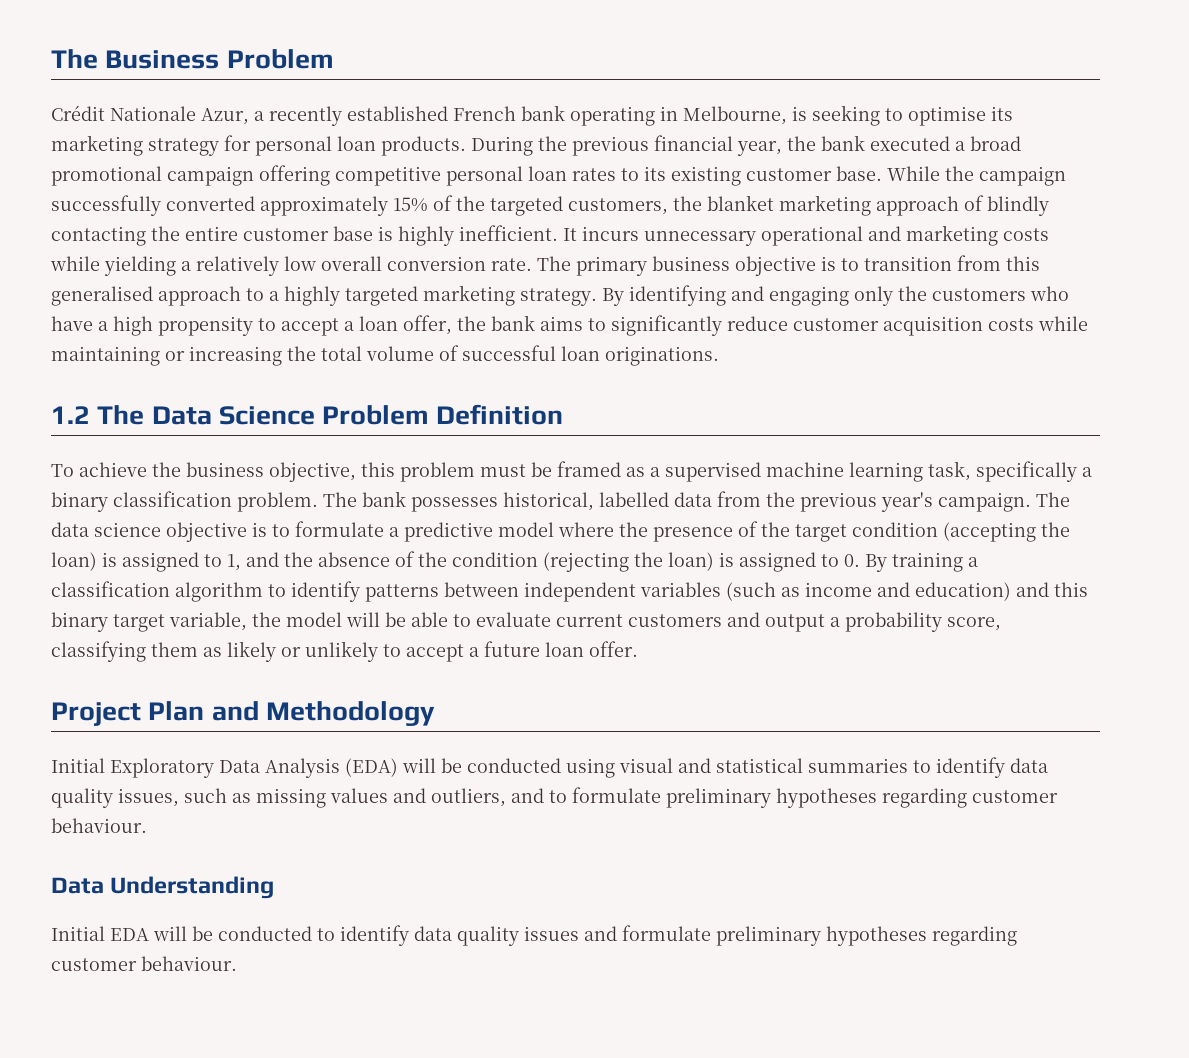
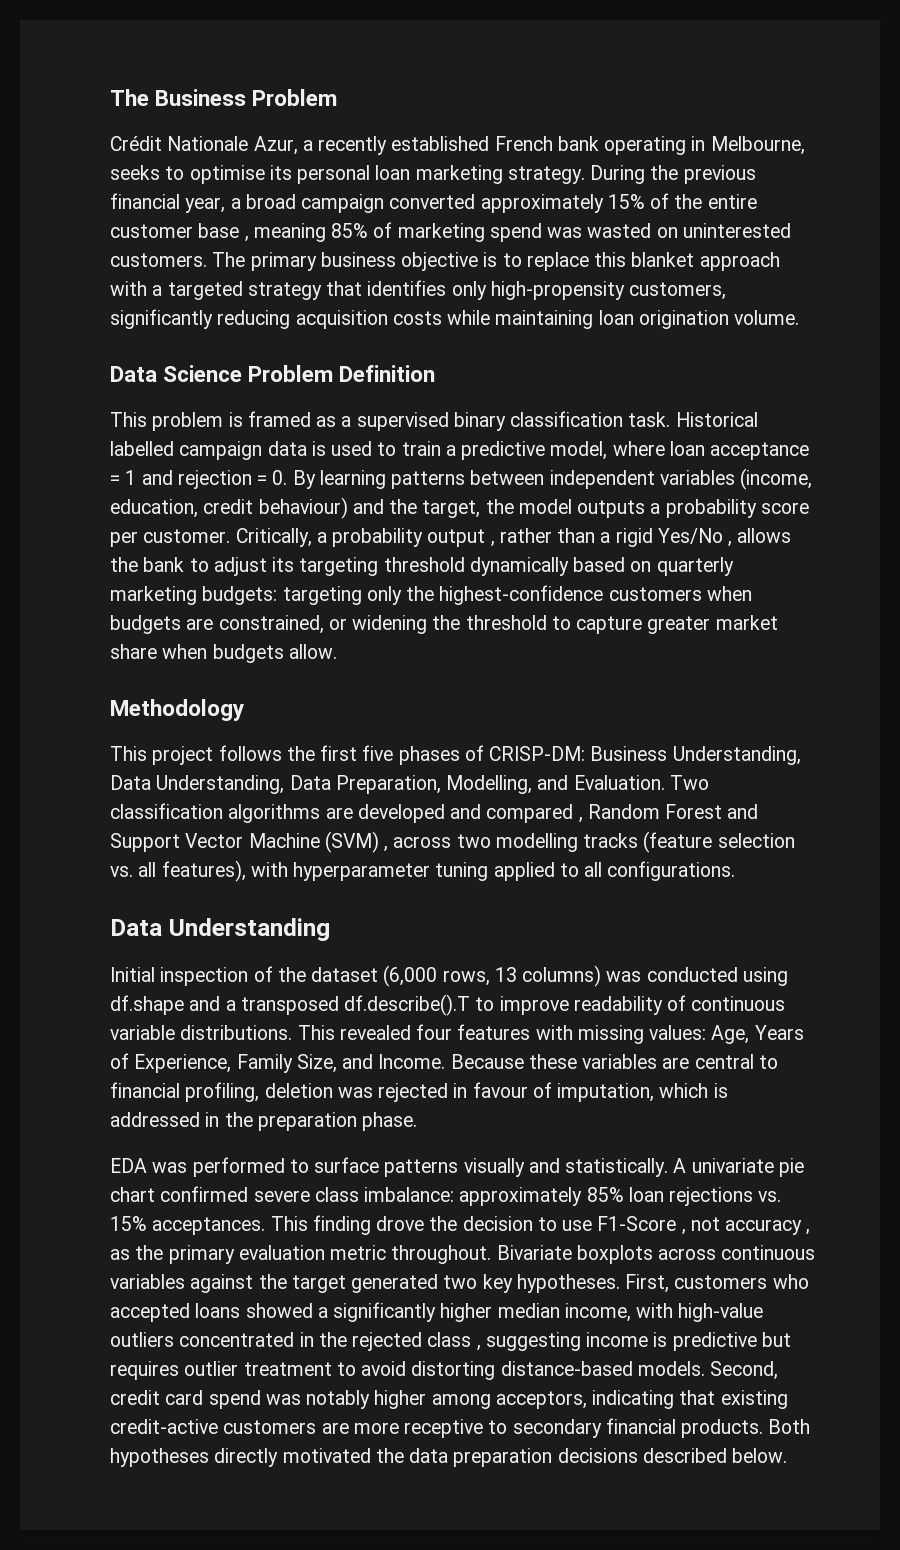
[792,105,880,126] is seeking -> [110,165,160,180] seeks
[51,135,466,156] marketing strategy for personal loan products. -> [297,165,585,184] personal loan marketing strategy.
[787,135,1021,151] [51,165,1066,186] [51,195,161,216] the bank executed a broad promotional campaign offering competitive personal loan rates to its existing customer base. While the campaign successfully -> [230,194,385,213] a broad campaign
[490,195,1049,216] [51,225,1049,246] [50,256,532,276] targeted customers, the blanket marketing approach of blindly contacting the entire customer base is highly inefficient. It incurs unnecessary operational and marketing costs while yielding a relatively low overall conversion rate. -> [707,194,757,209] [110,222,791,242] [110,253,207,267] entire customer base , meaning 85% of marketing spend was wasted on uninterested customers.
[864,255,1040,271] [51,285,1069,306] [51,315,1088,336] [51,345,719,366] [51,404,564,425] [51,461,1092,482] [51,491,1070,512] [51,521,1070,542] [51,551,978,572] [51,581,1088,602] [51,612,1001,632] [51,641,638,662] [51,701,435,726] [51,757,1048,778] [51,787,1058,808] [51,818,147,833] [51,876,275,899] [51,925,1017,946] [51,956,237,971] transition from this generalised approach to a highly targeted marketing strategy. By identifying and engaging only the customers who have a high propensity to accept a loan offer, the bank aims to significantly reduce customer acquisition costs while maintaining or increasing the total volume of successful loan originations. // 1.2 The Data Science Problem Definition // To achieve the business objective, this problem must be framed as a supervised machine learning task, specifically a binary classification problem. The bank possesses historical, labelled data from the previous year's campaign. The data science objective is to formulate a predictive model where the presence of the target condition (accepting the loan) is assigned to 1, and the absence of the condition (rejecting the loan) is assigned to 0. By training a classification algorithm to identify patterns between independent variables (such as income and education) and this binary target variable, the model will be able to evaluate current customers and output a probability score, classifying them as likely or unlikely to accept a future loan offer. // Project Plan and Methodology // Initial Exploratory Data Analysis (EDA) will be conducted using visual and statistical summaries to identify data quality issues, such as missing values and outliers, and to formulate preliminary hypotheses regarding customer behaviour. // Data Understanding // Initial EDA will be conducted to identify data quality issues and formulate preliminary hypotheses regarding customer behaviour. -> [526,252,780,271] [110,280,727,300] [110,309,800,329] [110,365,436,382] [110,411,758,431] [110,441,810,460] [110,468,813,490] [110,497,809,519] [110,528,792,547] [110,557,734,576] [110,585,752,605] [110,615,778,634] [110,644,337,663] [110,699,244,721] [110,745,801,765] [110,775,709,794] [110,803,759,823] [110,831,795,853] [110,860,736,882] [110,918,330,941] [110,965,788,987] [110,994,786,1016] [110,1024,804,1044] [110,1053,778,1073] [110,1082,728,1102] [110,1112,418,1131] [110,1157,804,1177] [110,1186,782,1206] [110,1215,811,1235] [110,1245,816,1264] [110,1274,809,1293] [110,1302,764,1322] [110,1332,791,1351] [110,1361,779,1380] [110,1390,788,1409] [110,1418,811,1438] [110,1448,788,1467] replace this blanket approach with a targeted strategy that identifies only high-propensity customers, significantly reducing acquisition costs while maintaining loan origination volume. // Data Science Problem Definition // This problem is framed as a supervised binary classification task. Historical labelled campaign data is used to train a predictive model, where loan acceptance = 1 and rejection = 0. By learning patterns between independent variables (income, education, credit behaviour) and the target, the model outputs a probability score per customer. Critically, a probability output , rather than a rigid Yes/No , allows the bank to adjust its targeting threshold dynamically based on quarterly marketing budgets: targeting only the highest-confidence customers when budgets are constrained, or widening the threshold to capture greater market share when budgets allow. // Methodology // This project follows the first five phases of CRISP-DM: Business Understanding, Data Understanding, Data Preparation, Modelling, and Evaluation. Two classification algorithms are developed and compared , Random Forest and Support Vector Machine (SVM) , across two modelling tracks (feature selection vs. all features), with hyperparameter tuning applied to all configurations. // Data Understanding // Initial inspection of the dataset (6,000 rows, 13 columns) was conducted using df.shape and a transposed df.describe().T to improve readability of continuous variable distributions. This revealed four features with missing values: Age, Years of Experience, Family Size, and Income. Because these variables are central to financial profiling, deletion was rejected in favour of imputation, which is addressed in the preparation phase. // EDA was performed to surface patterns visually and statistically. A univariate pie chart confirmed severe class imbalance: approximately 85% loan rejections vs. 15% acceptances. This finding drove the decision to use F1-Score , not accuracy , as the primary evaluation metric throughout. Bivariate boxplots across continuous variables against the target generated two key hypotheses. First, customers who accepted loans showed a significantly higher median income, with high-value outliers concentrated in the rejected class , suggesting income is predictive but requires outlier treatment to avoid distorting distance-based models. Second, credit card spend was notably higher among acceptors, indicating that existing credit-active customers are more receptive to secondary financial products. Both hypotheses directly motivated the data preparation decisions described below.

